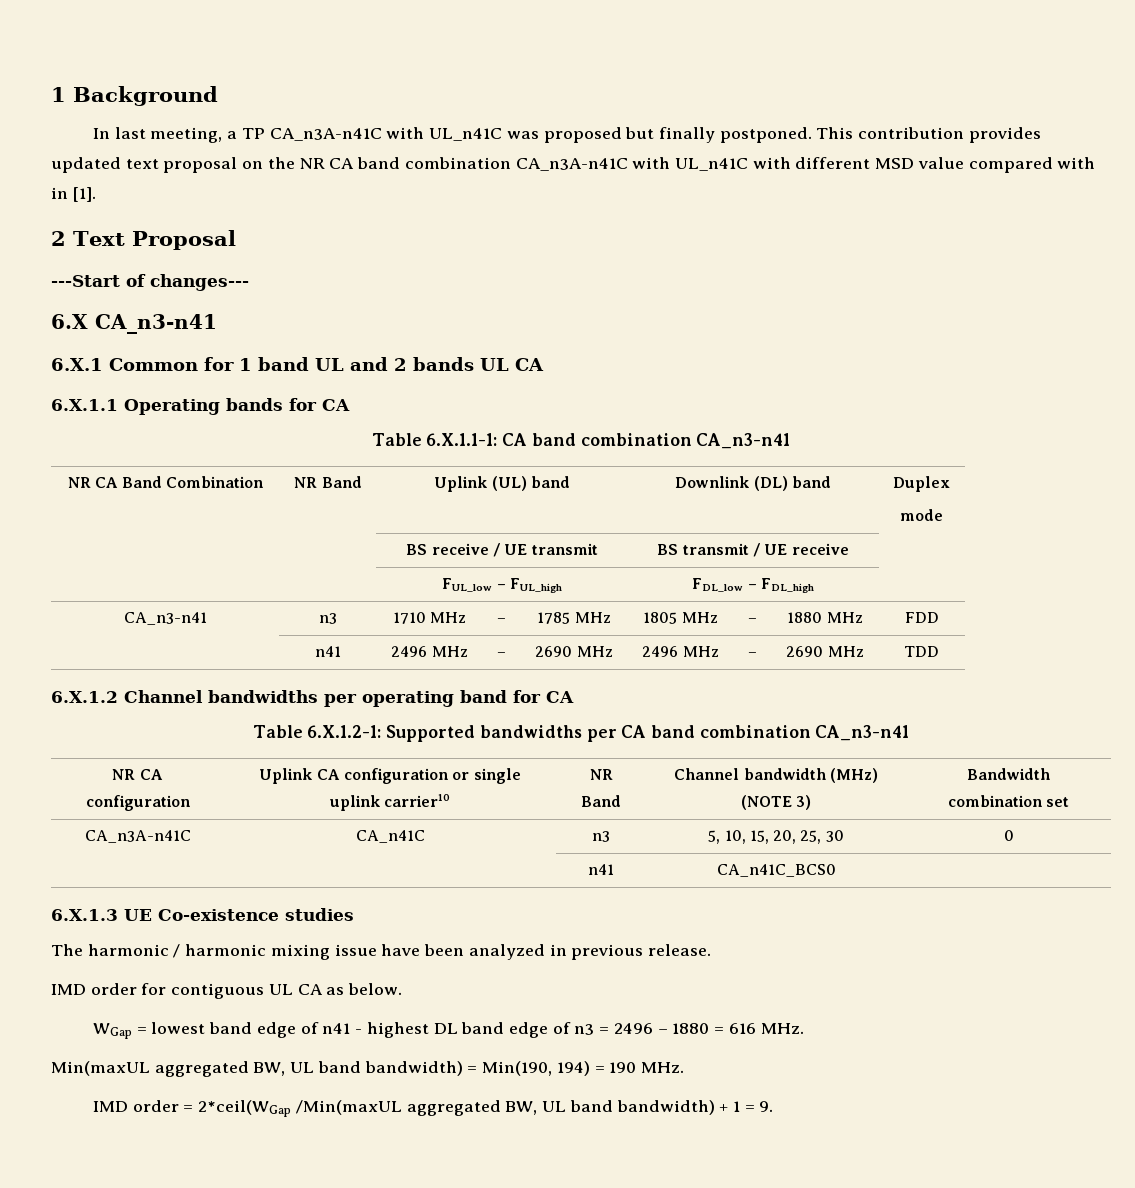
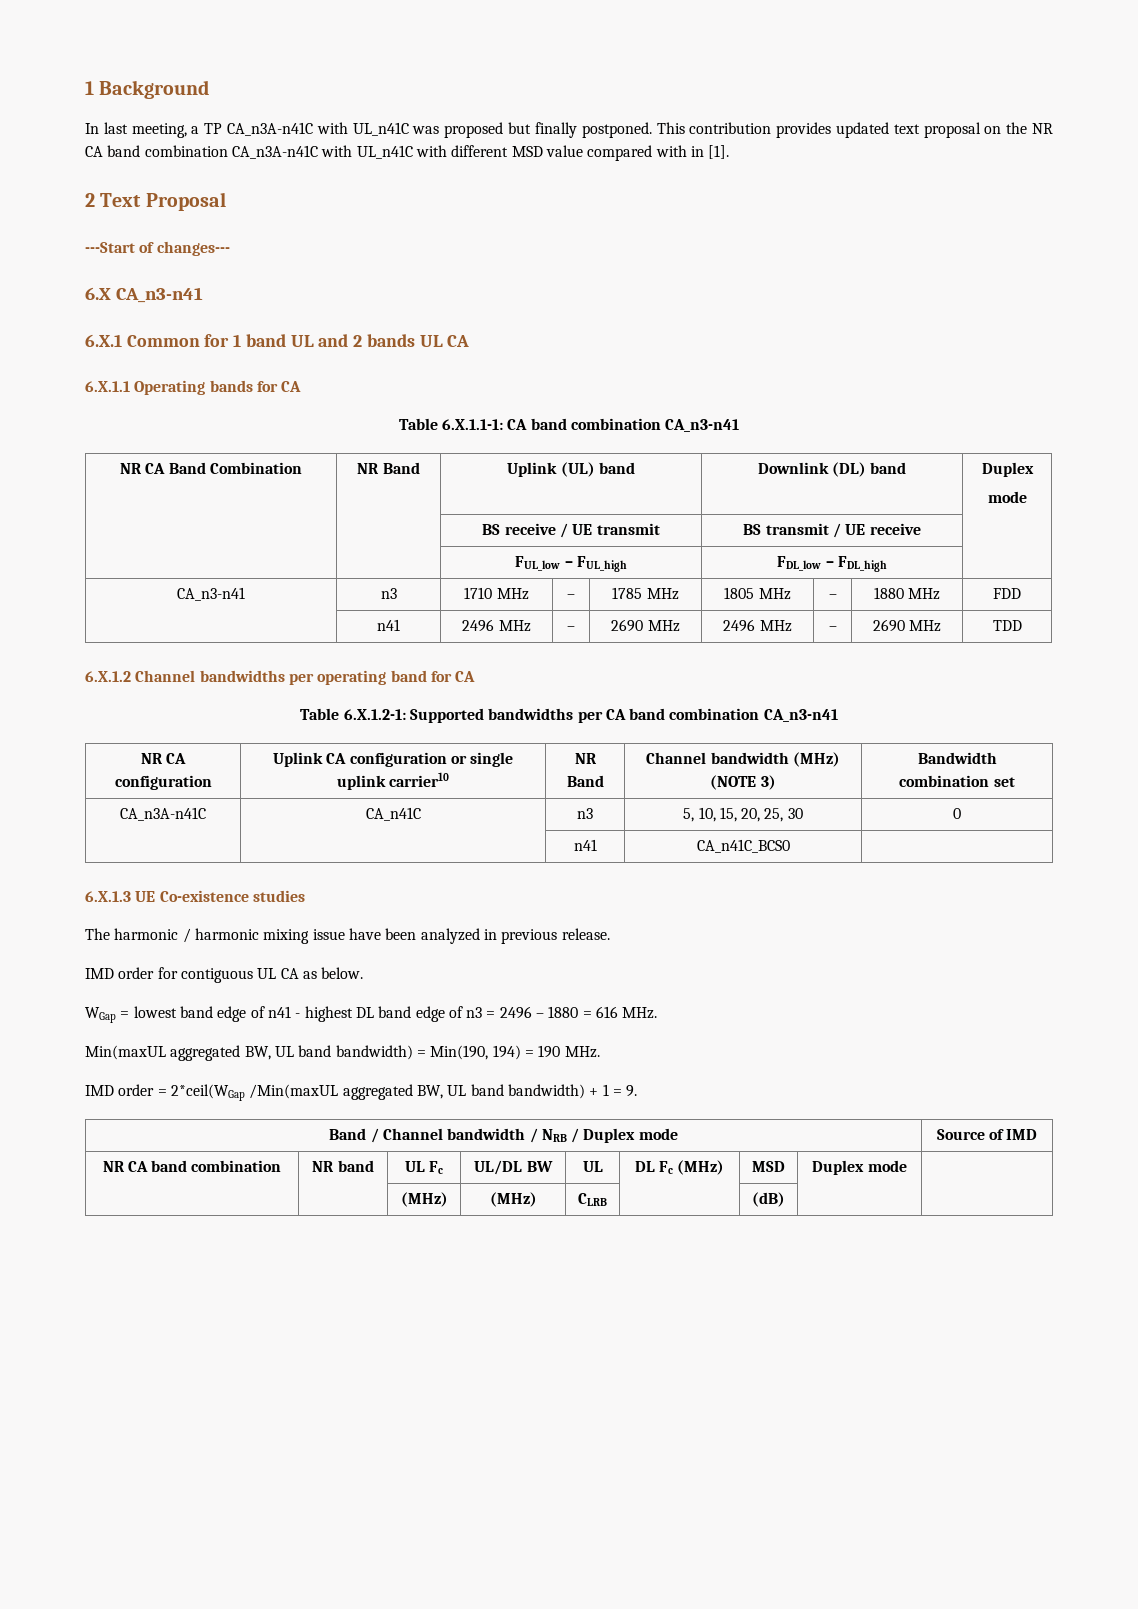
(774, 1106) none -> [329,1128,678,1143] [936,1129,1038,1140] [102,1160,282,1172] [312,1160,374,1172] [404,1161,444,1174] [474,1160,553,1175] [582,1161,603,1172] [634,1160,725,1175] [752,1161,785,1172] [812,1160,907,1175] [400,1192,448,1207] [489,1192,537,1207] [578,1193,607,1206] [752,1192,785,1207] // Band / Channel bandwidth / NRB / Duplex mode | Source of IMD // NR CA band combination | NR band | UL Fc | UL/DL BW | UL | DL Fc (MHz) | MSD | Duplex mode | // | | (MHz) | (MHz) | CLRB | | (dB) | |

